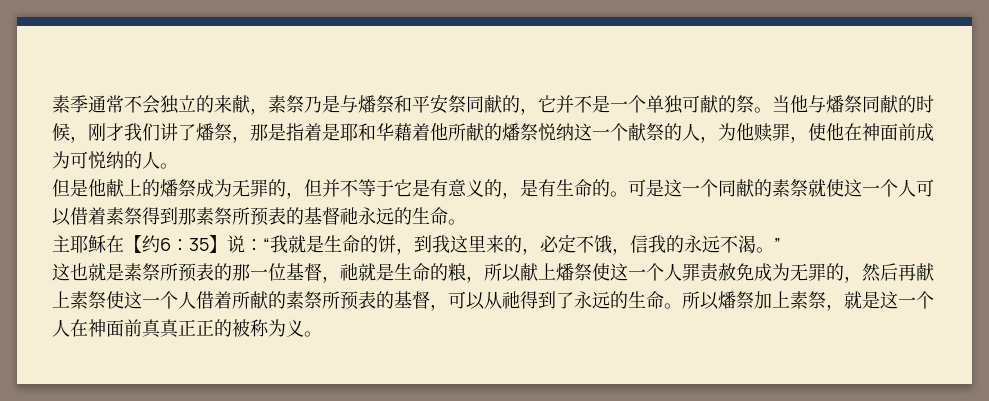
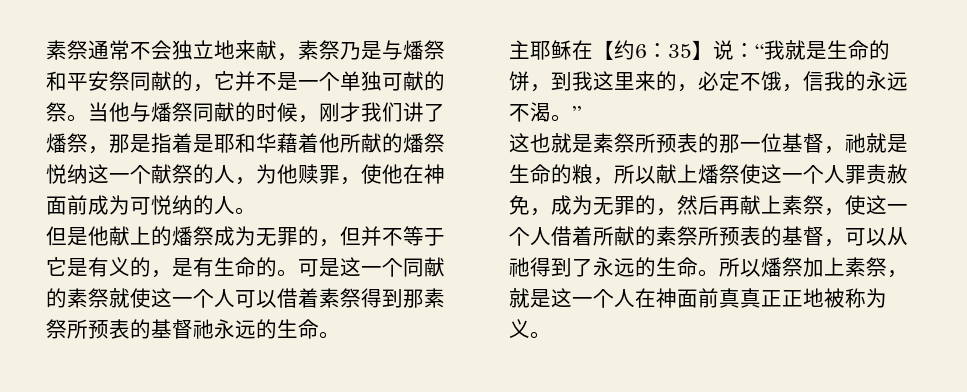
[52,95,88,113] 素季 -> [46,40,88,60] 素祭
[196,95,214,113] 的 -> [214,40,235,59] 地
[448,179,467,197] 意 -> (109, 267) none
(754, 272) none -> [530,208,551,216] ，
(106, 300) none -> [824,208,845,216] ，
[214,319,232,337] 的 -> [803,288,824,307] 地

